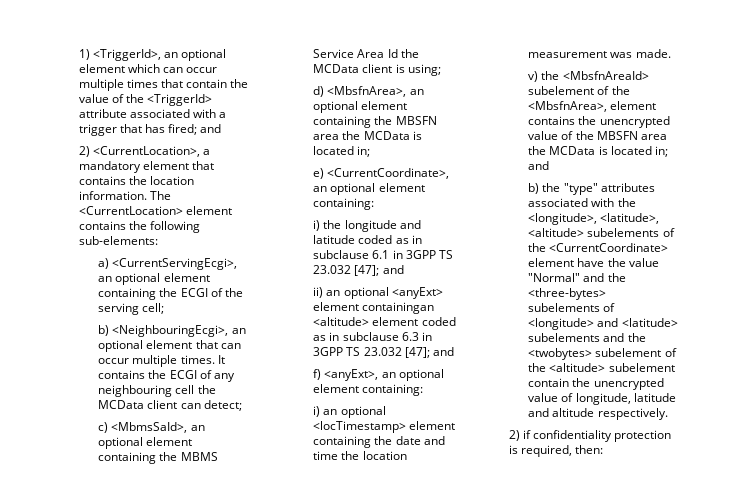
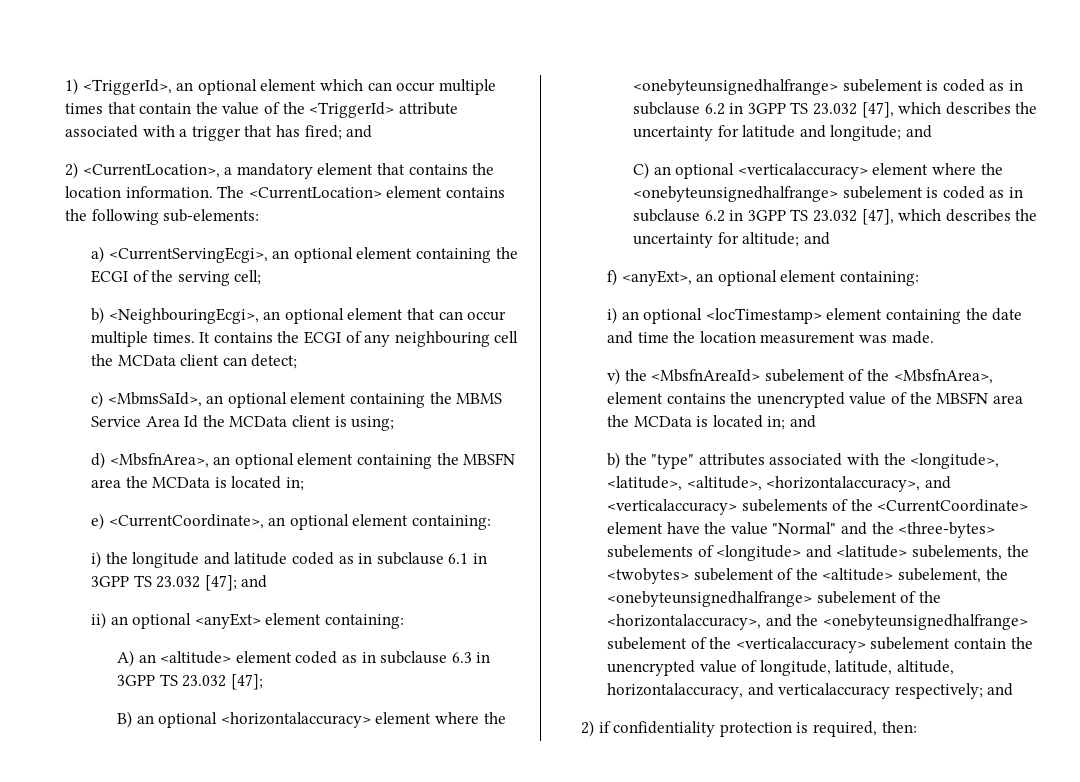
[362,302,435,314] containingan -> [325,614,405,629] [117,650,156,667] containing: // A) an
(430, 352) none -> [117,711,506,728] [633,79,1024,95] [633,102,1038,118] [633,125,933,141] [633,162,1003,179] [633,186,1024,202] [633,209,1038,225] [633,232,800,248] // B) an optional <horizontalaccuracy> element where the <onebyteunsignedhalfrange> subelement is coded as in subclause 6.2 in 3GPP TS 23.032 [47], which describes the uncertainty for latitude and longitude; and // C) an optional <verticalaccuracy> element where the <onebyteunsignedhalfrange> subelement is coded as in subclause 6.2 in 3GPP TS 23.032 [47], which describes the uncertainty for altitude;
[528,228,585,237] <altitude> -> [686,476,951,492] [607,499,738,515] <altitude>, <horizontalaccuracy>, and <verticalaccuracy>
[528,333,625,342] subelements and -> [912,545,1003,560] subelements,
(606, 367) none -> [898,568,1008,583] [607,591,941,607] [607,614,1028,630] [607,637,866,653] subelement, the <onebyteunsignedhalfrange> subelement of the <horizontalaccuracy>, and the <onebyteunsignedhalfrange> subelement of the <verticalaccuracy>
[633,393,676,402] [528,408,668,420] latitude and altitude respectively. -> [835,660,955,675] [607,683,1014,699] latitude, altitude, horizontalaccuracy, and verticalaccuracy respectively; and

